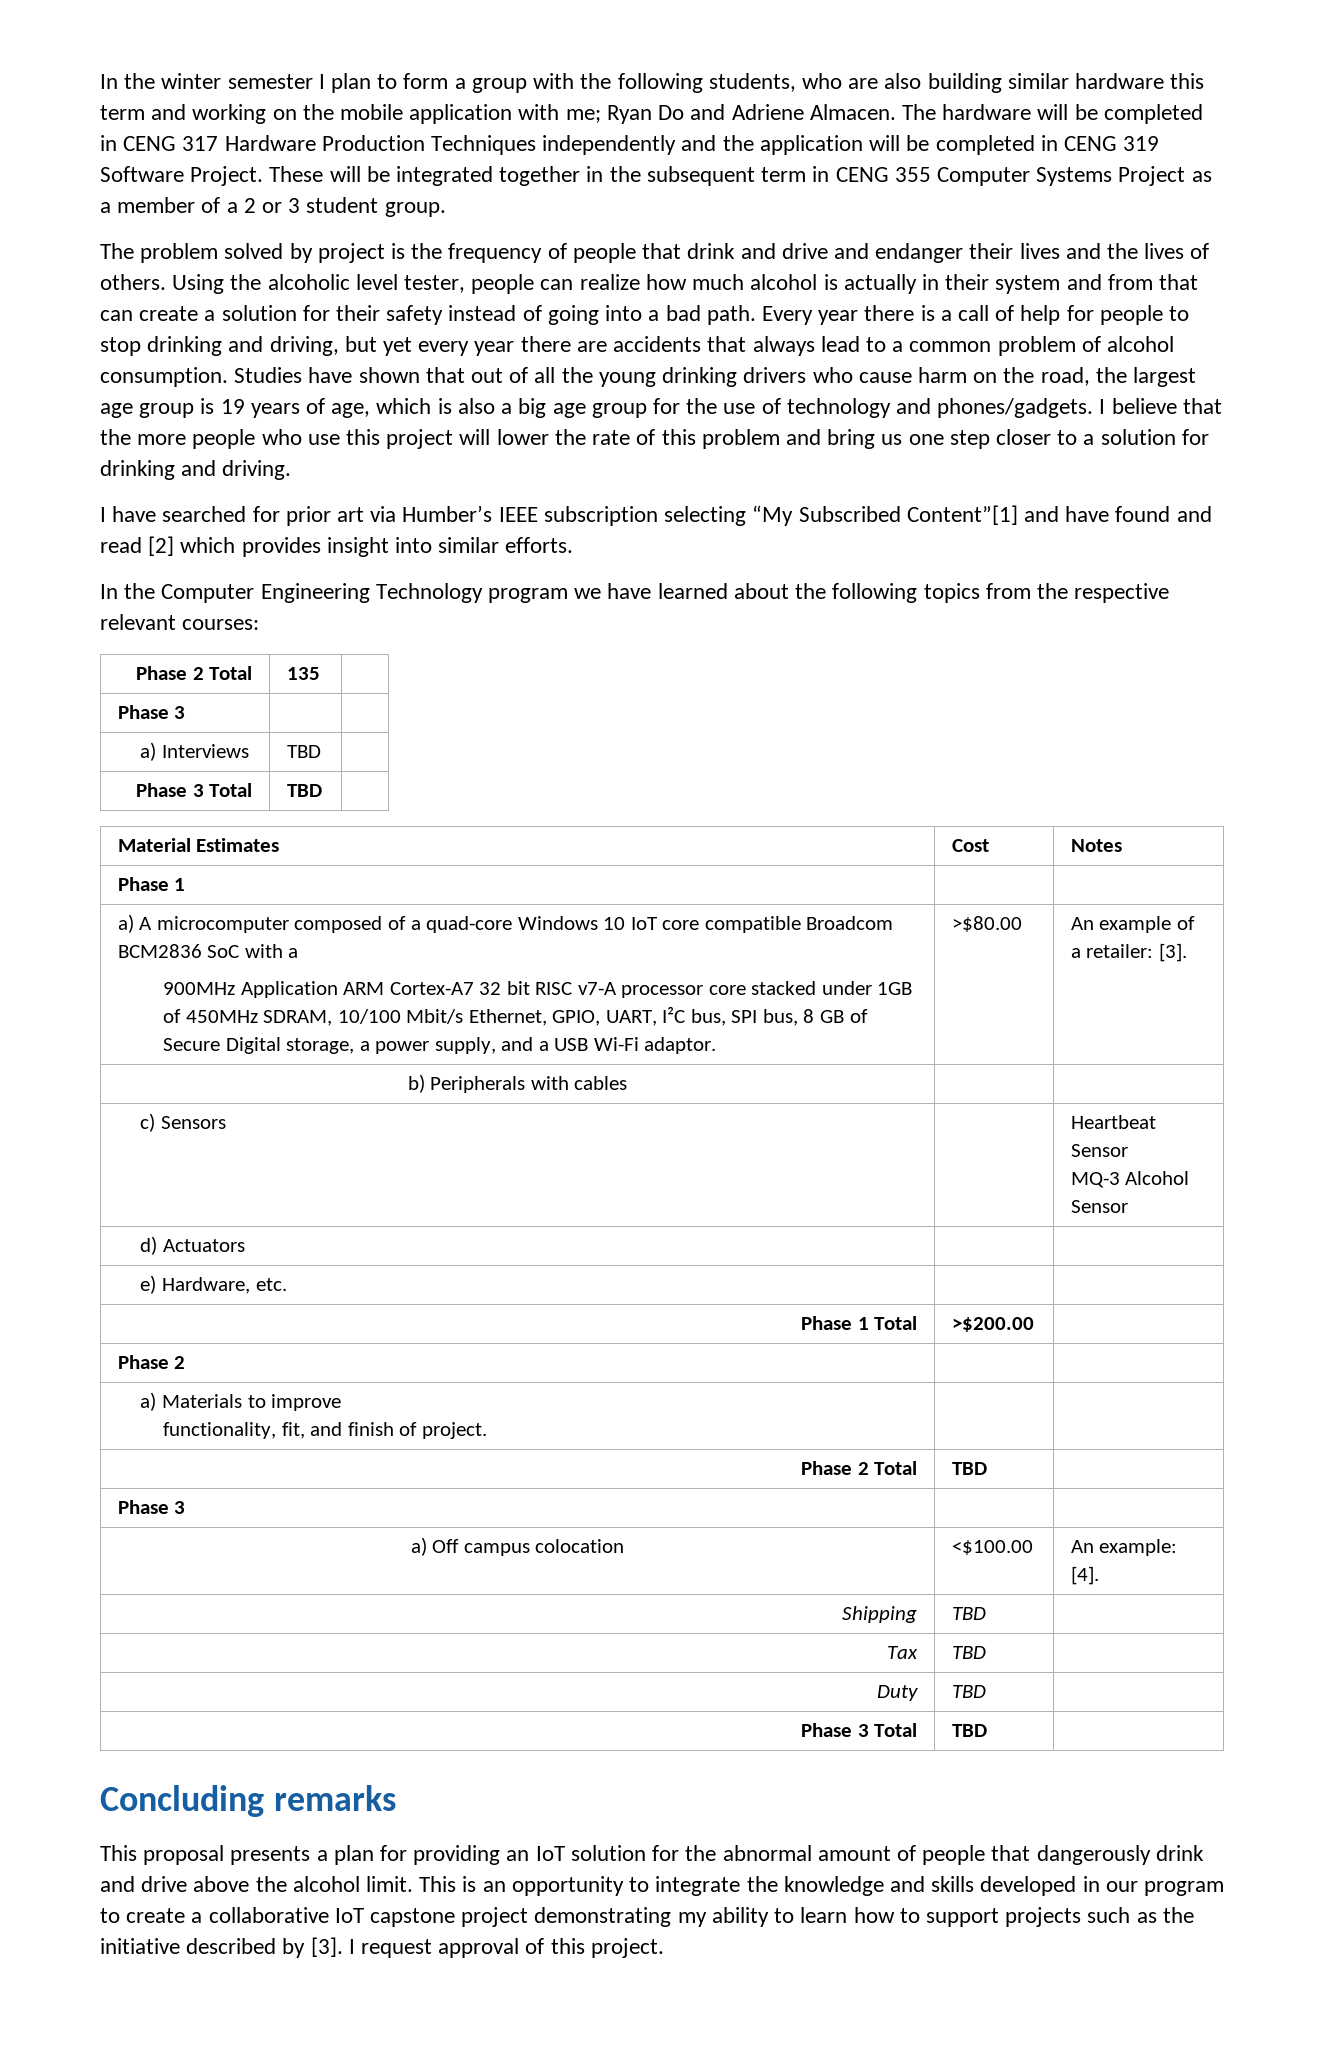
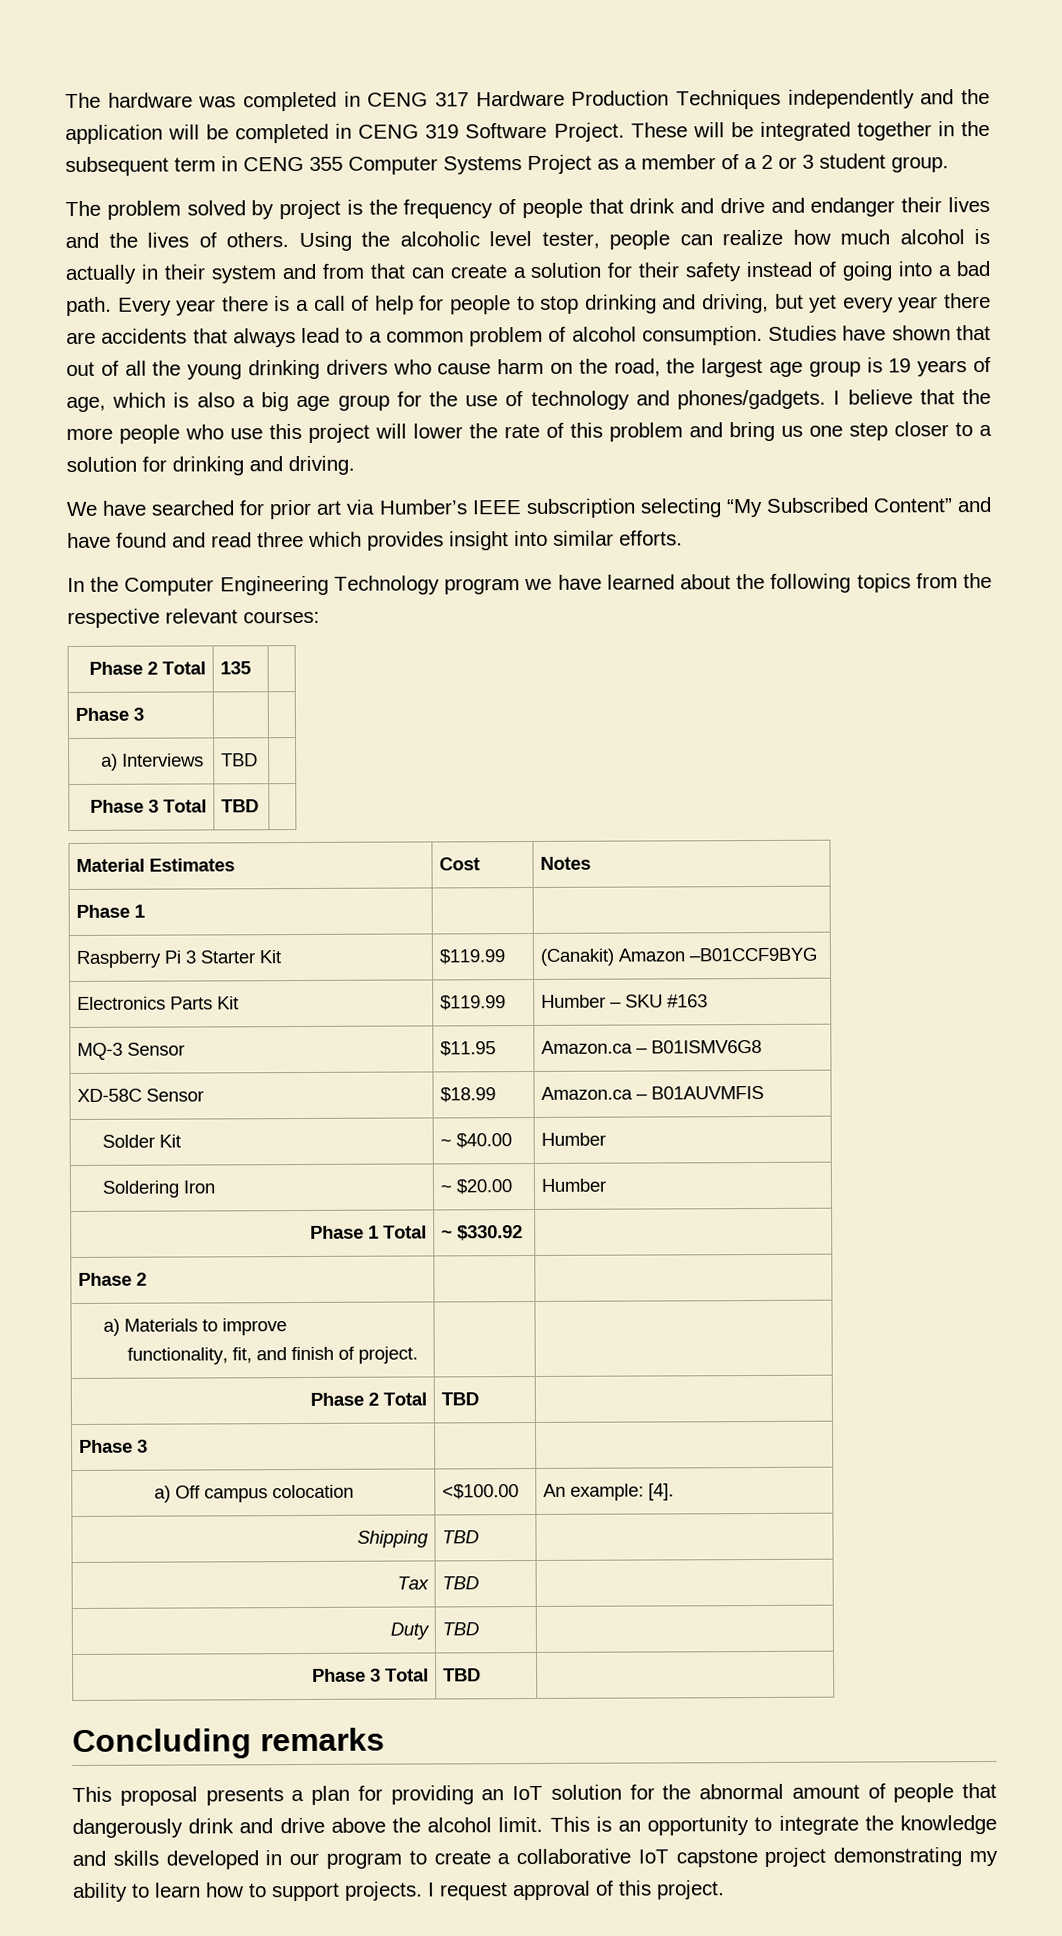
[100,73,1205,93] [100,104,1098,124] In the winter semester I plan to form a group with the following students, who are also building similar hardware this term and working on the mobile application with me; Ryan Do and Adriene Almacen. The hardware will be -> [65,92,237,109] The hardware was
[100,507,106,522] I -> [66,501,98,517] We
[906,505,1018,525] Content”[1] -> [872,498,953,513] Content”
[148,536,175,556] [2] -> [257,531,304,548] three
[117,914,894,933] [117,944,299,958] [163,981,913,998] [163,1006,868,1026] [163,1037,717,1054] [951,916,1022,932] [1070,916,1195,933] [1070,943,1187,962] [407,1074,628,1093] [140,1113,226,1132] [1070,1115,1156,1129] [1070,1144,1128,1157] [1070,1171,1190,1188] [1070,1200,1128,1213] [140,1236,245,1255] [140,1275,287,1294] a) A microcomputer composed of a quad-core Windows 10 IoT core compatible Broadcom BCM2836 SoC with a // 900MHz Application ARM Cortex-A7 32 bit RISC v7-A processor core stacked under 1GB of 450MHz SDRAM, 10/100 Mbit/s Ethernet, GPIO, UART, I²C bus, SPI bus, 8 GB of Secure Digital storage, a power supply, and a USB Wi-Fi adaptor. | >$80.00 | An example of a retailer: [3]. // b) Peripherals with cables | | // c) Sensors | | Heartbeat Sensor // MQ-3 Alcohol Sensor // d) Actuators | | // e) Hardware, etc. | | -> [76,950,282,968] [439,949,506,965] [540,947,818,966] [77,996,240,1010] [440,995,507,1011] [541,994,709,1008] [77,1042,186,1060] [440,1041,497,1057] [541,1039,763,1054] [77,1088,205,1102] [440,1087,497,1103] [541,1085,765,1100] [101,1134,181,1148] [440,1133,513,1149] [541,1132,607,1146] [101,1180,215,1198] [440,1179,513,1195] [541,1178,607,1192] Raspberry Pi 3 Starter Kit | $119.99 | (Canakit) Amazon –B01CCF9BYG // Electronics Parts Kit | $119.99 | Humber – SKU #163 // MQ-3 Sensor | $11.95 | Amazon.ca – B01ISMV6G8 // XD-58C Sensor | $18.99 | Amazon.ca – B01AUVMFIS // Solder Kit | ~ $40.00 | Humber // Soldering Iron | ~ $20.00 | Humber
[951,1317,1034,1332] >$200.00 -> [441,1225,524,1241] ~ $330.92
[1005,1907,1194,1927] [100,1937,343,1958] projects such as the initiative described by [3]. -> [344,1881,423,1901] projects.

